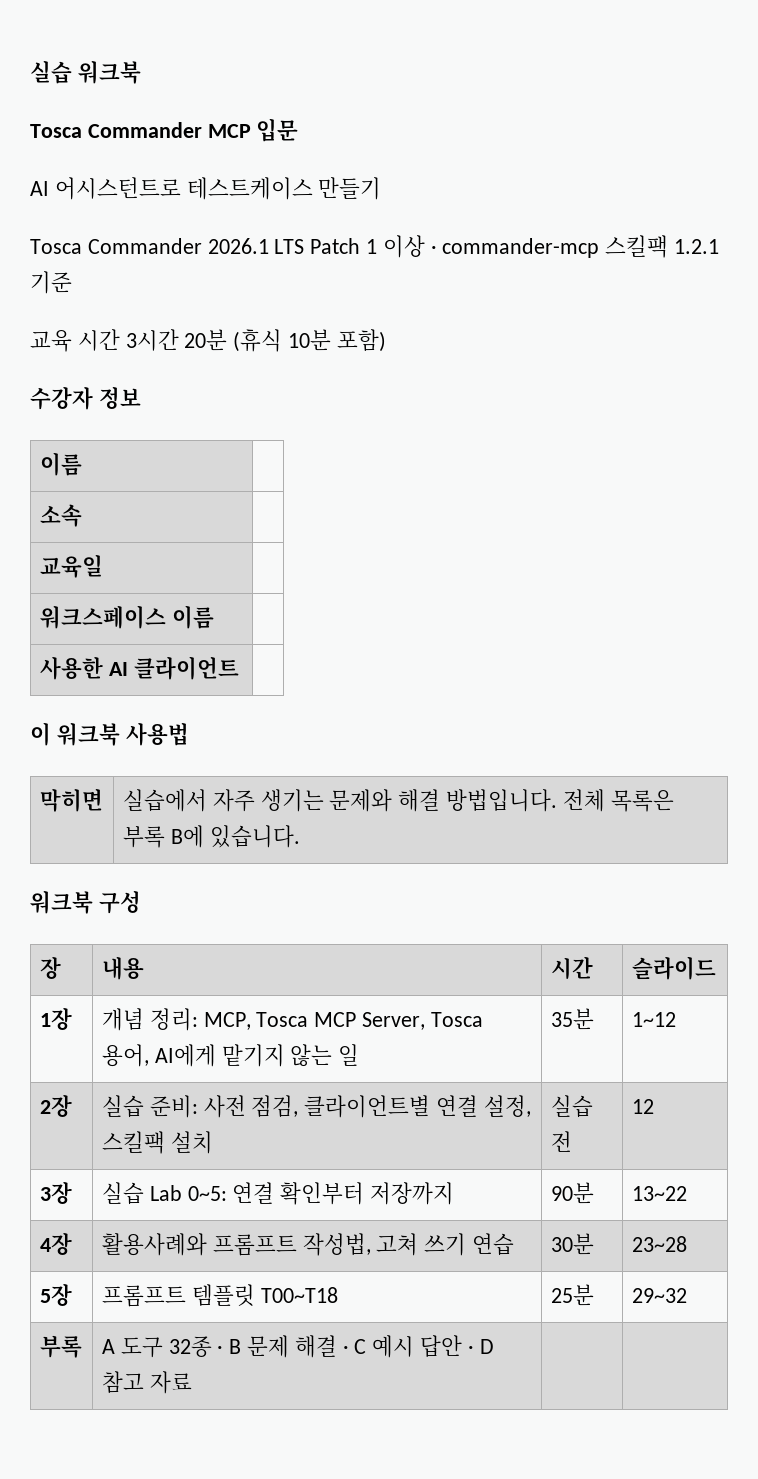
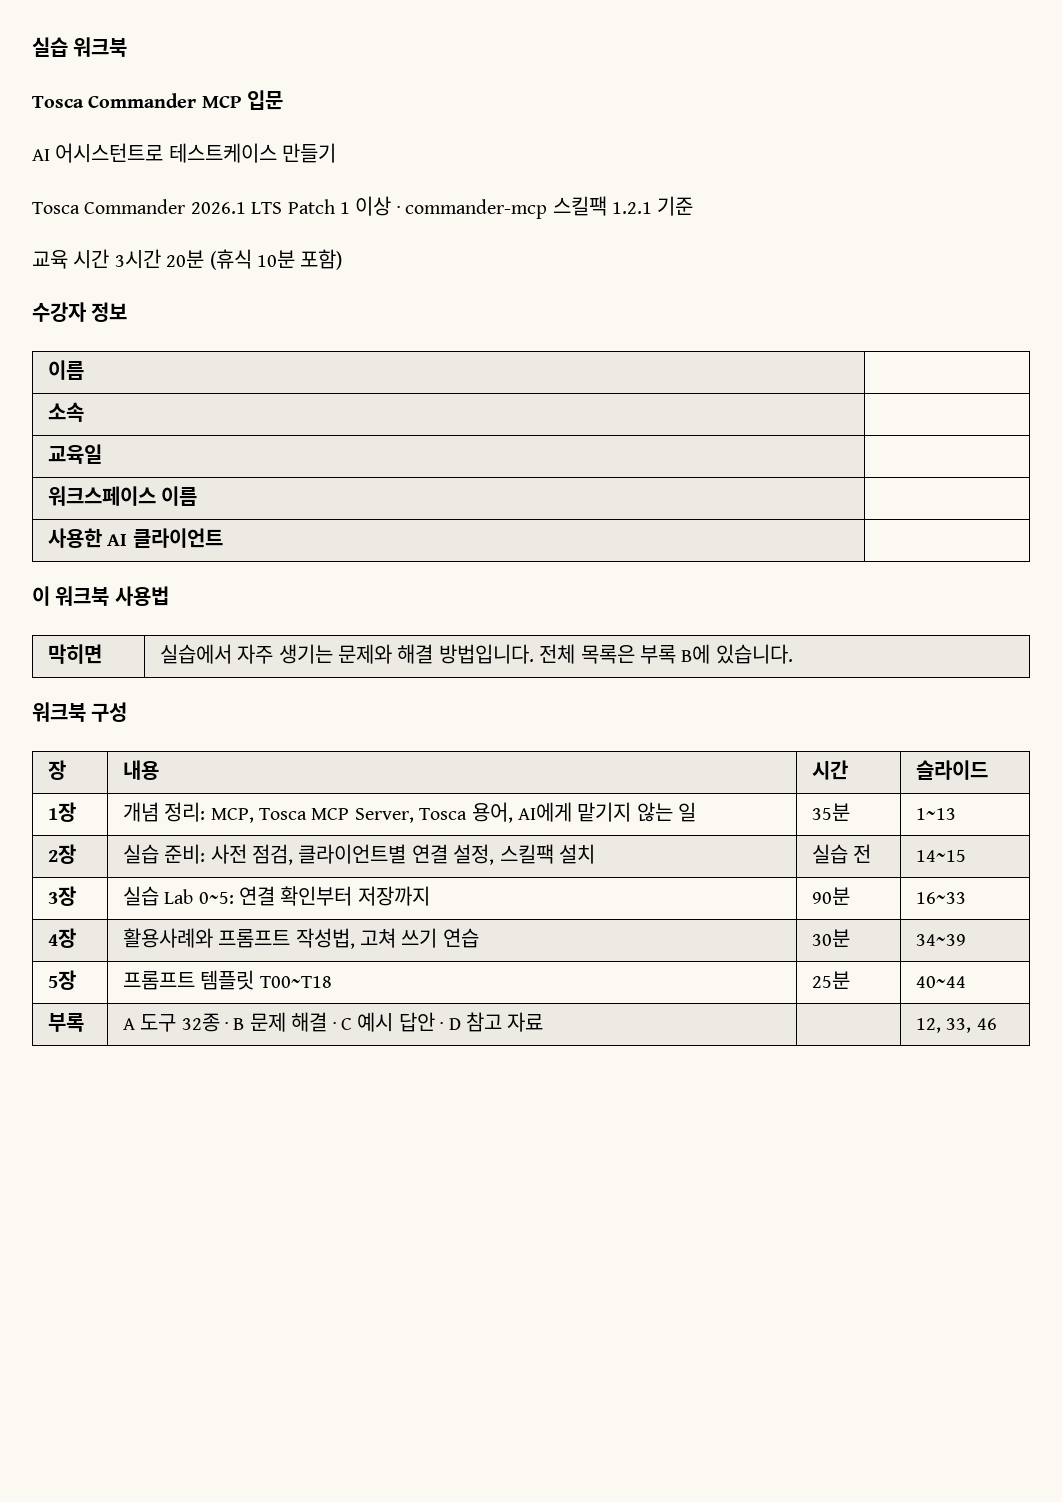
[631,1012,676,1027] 1~12 -> [915,808,956,820] 1~13
[631,1099,654,1114] 12 -> [915,850,966,862] 14~15
[631,1186,687,1201] 13~22 -> [915,892,966,904] 16~33
[631,1236,687,1252] 23~28 -> [915,934,966,946] 34~39
[631,1288,687,1303] 29~32 -> [915,976,966,988] 40~44
(192, 1382) none -> [915,1018,997,1033] 12, 33, 46

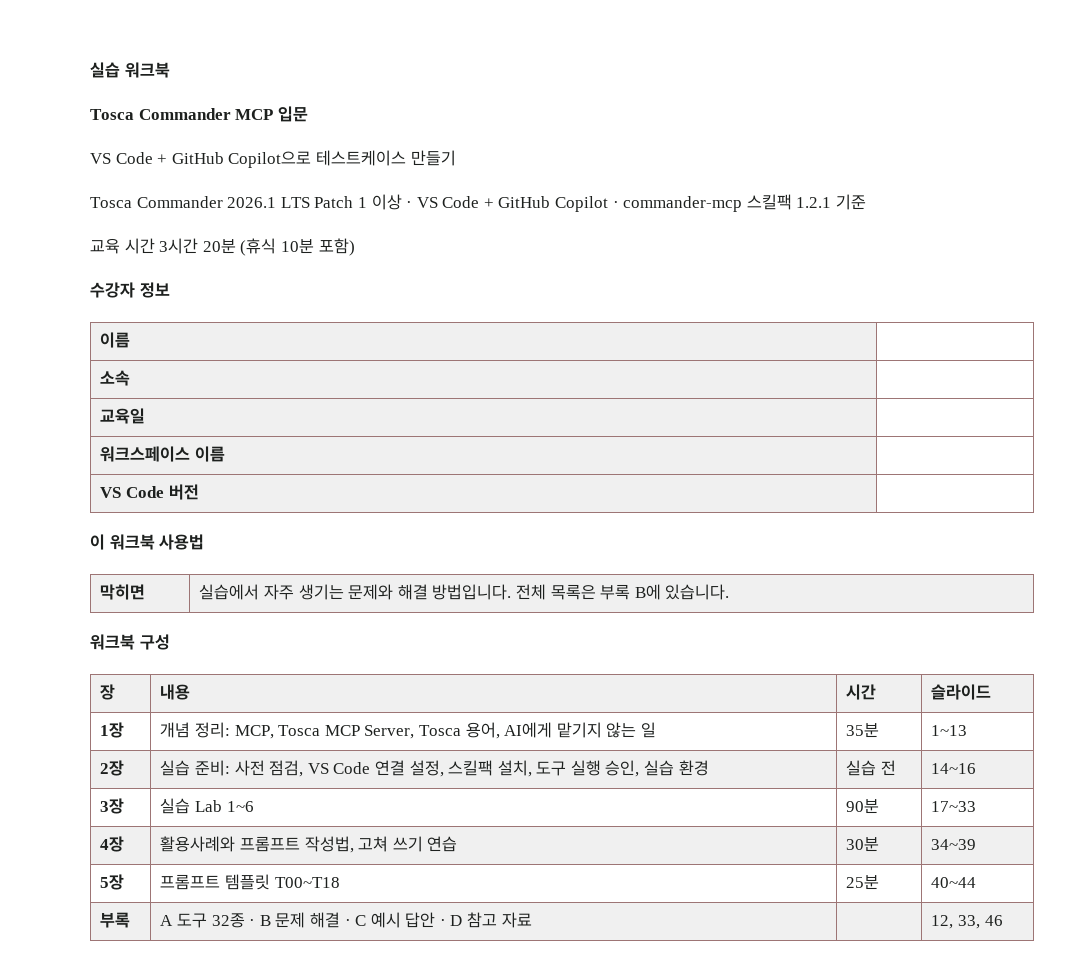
[32,143,164,163] AI 어시스턴트로 -> [90,151,312,168] VS Code + GitHub Copilot으로
(400, 210) none -> [416,196,619,212] VS Code + GitHub Copilot ·
[47,528,223,548] 사용한 AI 클라이언트 -> [100,484,199,500] VS Code 버전
[298,844,407,864] 클라이언트별 -> [307,762,371,774] VS Code
[558,844,595,864] 설치 -> [497,760,709,777] 설치, 도구 실행 승인, 실습 환경
[915,850,966,862] 14~15 -> [931,763,977,774] 14~16
[198,886,430,906] 0~5: 연결 확인부터 저장까지 -> [226,801,254,812] 1~6
[915,892,966,904] 16~33 -> [931,801,977,812] 17~33

